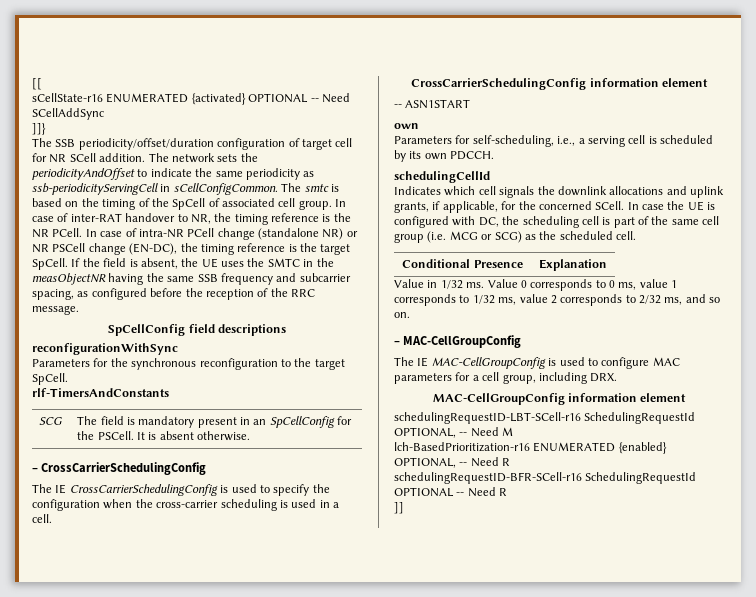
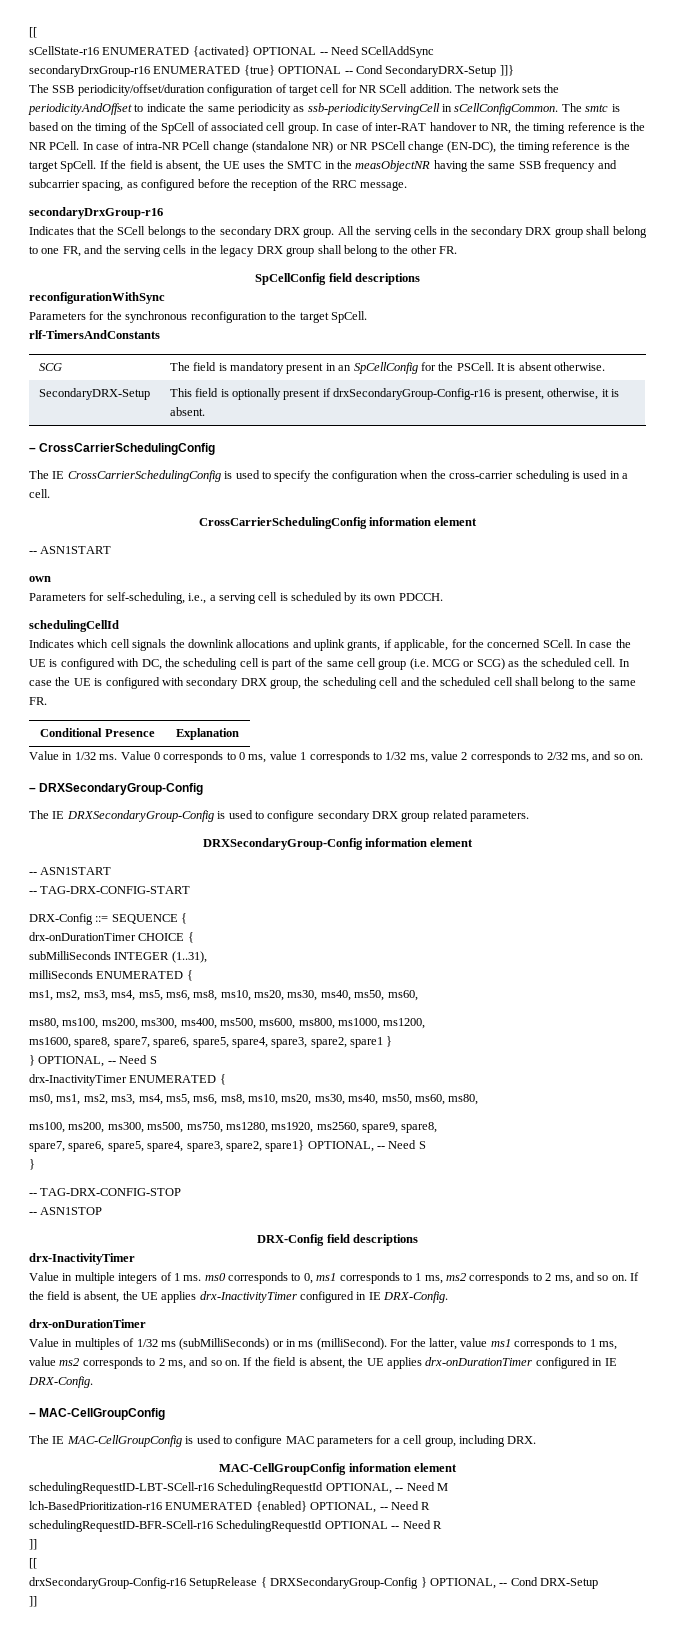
(104, 114) none -> [29,65,497,77] secondaryDrxGroup-r16 ENUMERATED {true} OPTIONAL -- Cond SecondaryDRX-Setup
(79, 310) none -> [29,207,163,219] [29,226,647,238] [29,245,458,257] // secondaryDrxGroup-r16 // Indicates that the SCell belongs to the secondary DRX group. All the serving cells in the secondary DRX group shall belong to one FR, and the serving cells in the legacy DRX group shall belong to the other FR.
(251, 436) none -> [38,388,150,400] [169,388,620,400] [169,407,205,416] // SecondaryDRX-Setup | This field is optionally present if drxSecondaryGroup-Config-r16 is present, otherwise, it is absent.
(636, 235) none -> [618,659,630,667] [29,677,636,689] [29,697,47,705] In case the UE is configured with secondary DRX group, the scheduling cell and the scheduled cell shall belong to the same FR.
(410, 315) none -> [29,783,204,795] [29,810,530,822] [202,838,474,850] [29,867,112,875] [29,886,191,894] [29,913,188,925] [29,932,194,943] [29,951,207,963] [29,970,193,981] [29,990,418,1001] [29,1018,426,1029] [29,1036,393,1048] [29,1055,157,1067] [29,1074,226,1086] [29,1094,479,1105] [29,1122,438,1133] [29,1140,426,1152] [29,1159,35,1170] [29,1188,182,1196] [29,1207,103,1215] [257,1234,418,1246] [29,1253,135,1265] [29,1272,639,1284] [29,1291,449,1303] [29,1319,146,1328] [29,1338,618,1350] [29,1357,617,1369] [28,1376,93,1388] // – DRXSecondaryGroup-Config // The IE DRXSecondaryGroup-Config is used to configure secondary DRX group related parameters. // DRXSecondaryGroup-Config information element // -- ASN1START // -- TAG-DRX-CONFIG-START // DRX-Config ::= SEQUENCE { // drx-onDurationTimer CHOICE { // subMilliSeconds INTEGER (1..31), // milliSeconds ENUMERATED { // ms1, ms2, ms3, ms4, ms5, ms6, ms8, ms10, ms20, ms30, ms40, ms50, ms60, // ms80, ms100, ms200, ms300, ms400, ms500, ms600, ms800, ms1000, ms1200, // ms1600, spare8, spare7, spare6, spare5, spare4, spare3, spare2, spare1 } // } OPTIONAL, -- Need S // drx-InactivityTimer ENUMERATED { // ms0, ms1, ms2, ms3, ms4, ms5, ms6, ms8, ms10, ms20, ms30, ms40, ms50, ms60, ms80, // ms100, ms200, ms300, ms500, ms750, ms1280, ms1920, ms2560, spare9, spare8, // spare7, spare6, spare5, spare4, spare3, spare2, spare1} OPTIONAL, -- Need S // } // -- TAG-DRX-CONFIG-STOP // -- ASN1STOP // DRX-Config field descriptions // drx-InactivityTimer // Value in multiple integers of 1 ms. ms0 corresponds to 0, ms1 corresponds to 1 ms, ms2 corresponds to 2 ms, and so on. If the field is absent, the UE applies drx-InactivityTimer configured in IE DRX-Config. // drx-onDurationTimer // Value in multiples of 1/32 ms (subMilliSeconds) or in ms (milliSecond). For the latter, value ms1 corresponds to 1 ms, value ms2 corresponds to 2 ms, and so on. If the field is absent, the UE applies drx-onDurationTimer configured in IE DRX-Config.
(404, 508) none -> [29,1558,37,1569] [29,1577,598,1589] [29,1596,37,1607] // [[ // drxSecondaryGroup-Config-r16 SetupRelease { DRXSecondaryGroup-Config } OPTIONAL, -- Cond DRX-Setup // ]]

